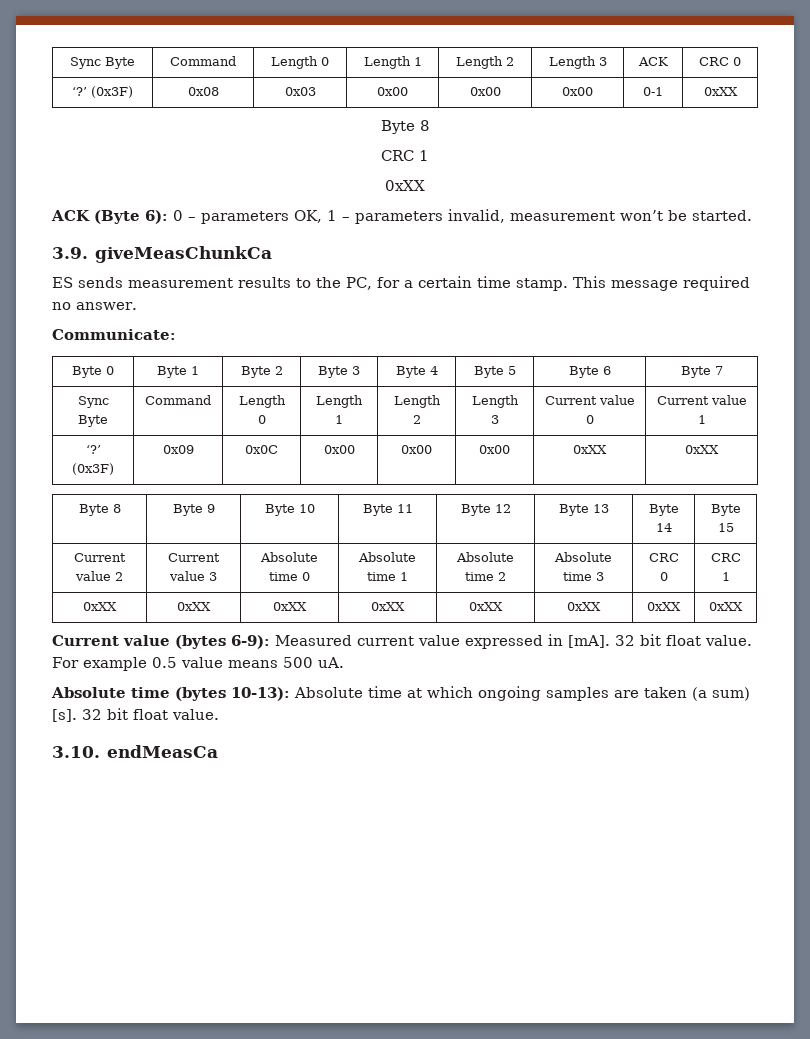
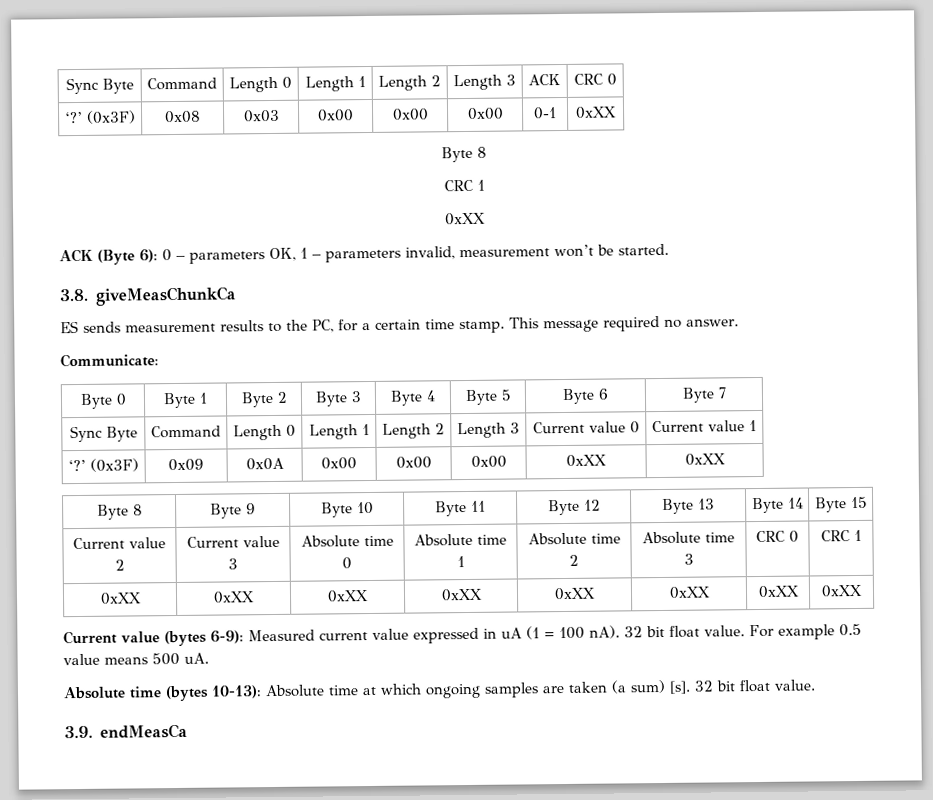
[52,247,88,259] 3.9. -> [59,288,88,302] 3.8.
[245,445,278,454] 0x0C -> [245,457,284,471] 0x0A
[568,635,610,648] [mA]. -> [501,625,620,640] uA (1 = 100 nA).
[52,746,100,758] 3.10. -> [64,725,93,739] 3.9.

